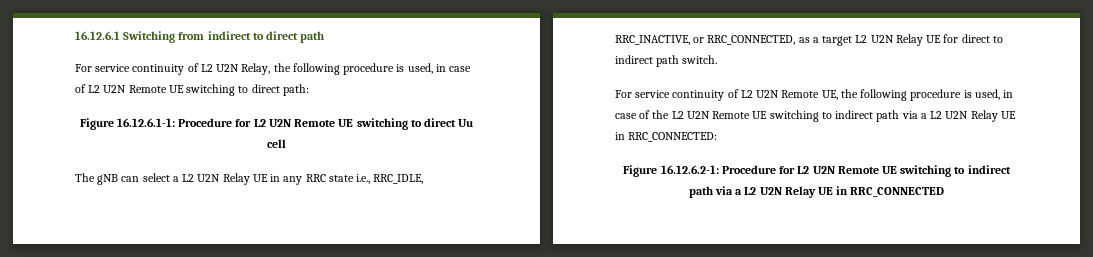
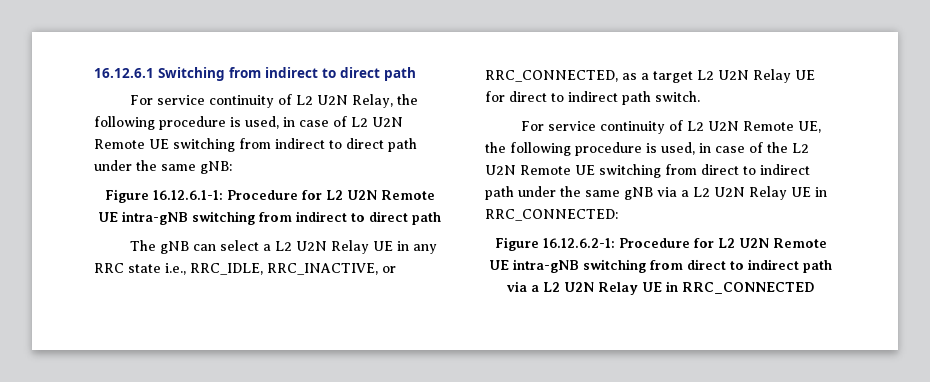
[238,84,309,96] to direct path: -> [239,138,417,152] [94,160,232,174] from indirect to direct path under the same gNB:
[356,118,474,130] [267,139,286,148] switching to direct Uu cell -> [122,211,441,225] intra-gNB switching from indirect to direct path
[821,110,900,122] to indirect path -> [665,164,810,175] [485,186,653,200] from direct to indirect path under the same gNB
[900,165,952,177] switching -> [513,259,726,273] intra-gNB switching from direct

